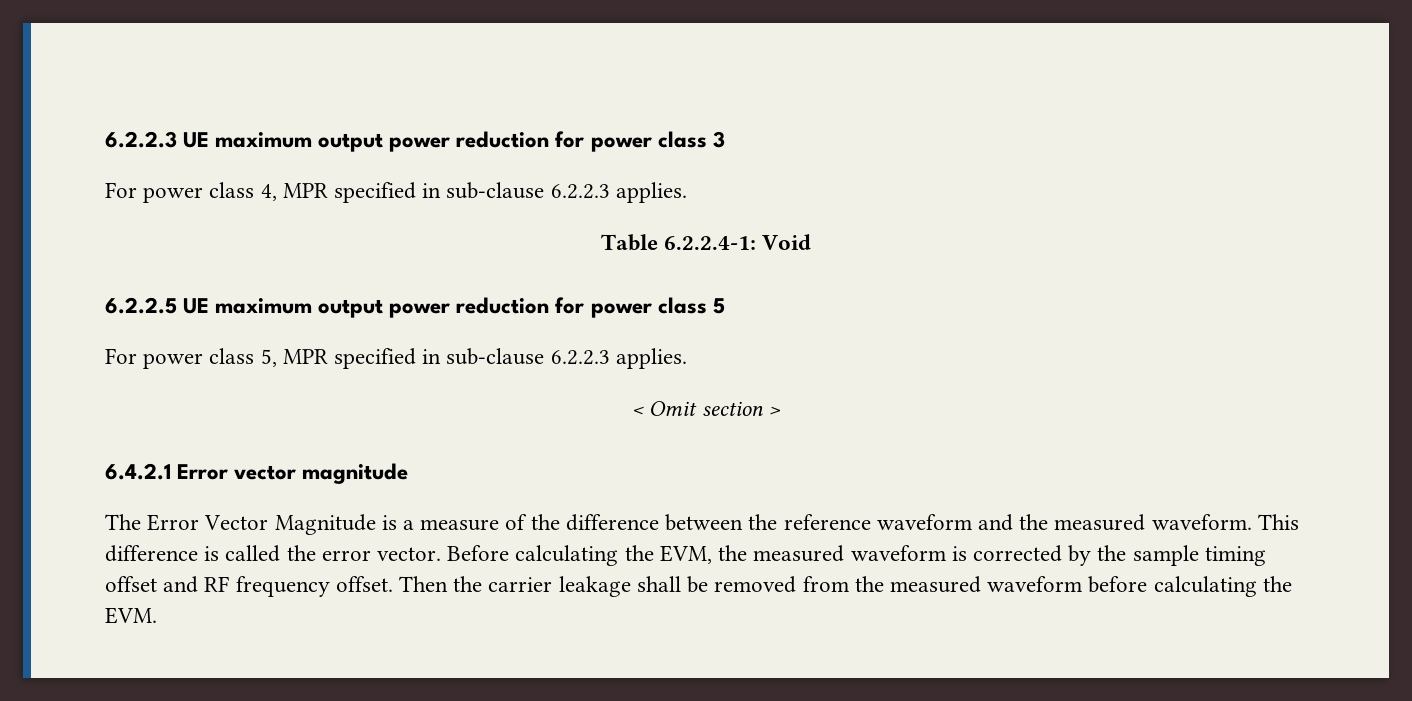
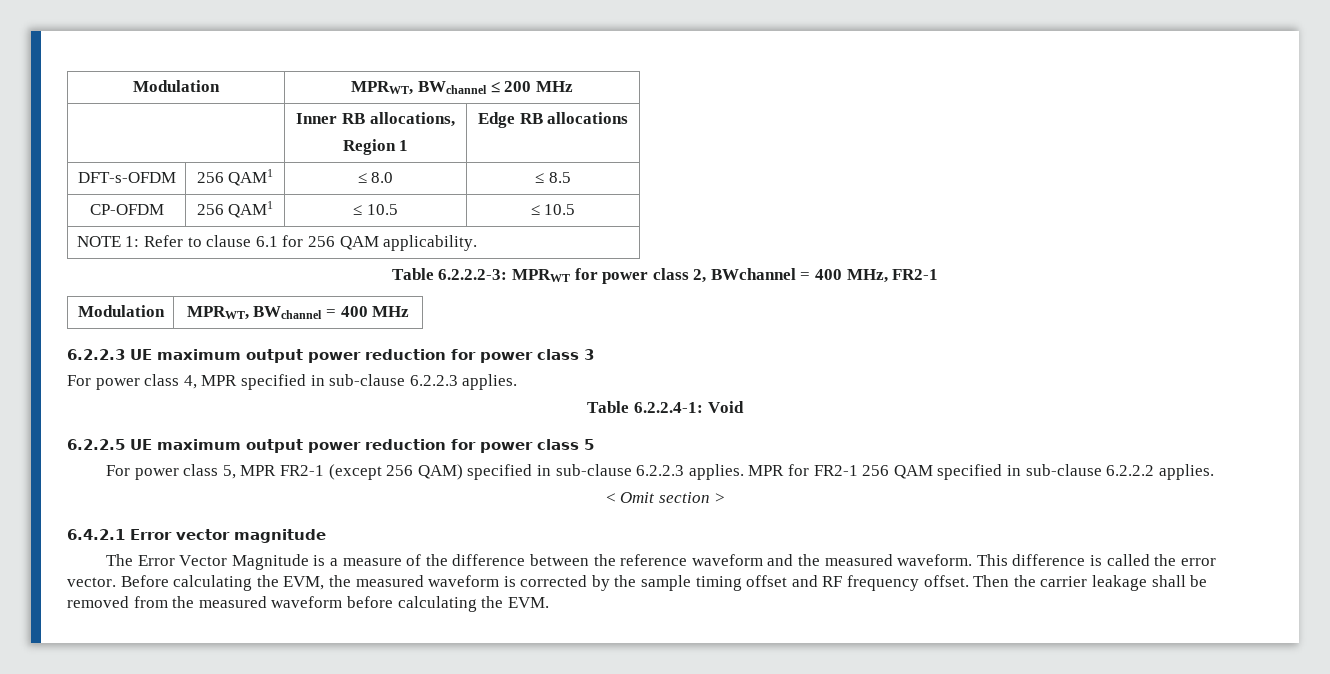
(105, 139) none -> [133,80,220,92] [351,81,573,95] [296,112,455,127] [342,139,409,155] [477,112,629,128] [77,172,176,183] [196,169,274,186] [357,172,394,183] [535,172,571,183] [89,204,164,215] [196,201,274,218] [353,204,398,215] [530,204,576,215] [76,235,478,251] [391,268,939,284] [77,305,165,317] [186,306,410,320] Modulation | MPRWT, BWchannel ≤ 200 MHz // | Inner RB allocations, // Region 1 | Edge RB allocations // DFT-s-OFDM | 256 QAM1 | ≤ 8.0 | ≤ 8.5 // CP-OFDM | 256 QAM1 | ≤ 10.5 | ≤ 10.5 // NOTE 1: Refer to clause 6.1 for 256 QAM applicability. // Table 6.2.2.2-3: MPRWT for power class 2, BWchannel = 400 MHz, FR2-1 // Modulation | MPRWT, BWchannel = 400 MHz //
[334,348,687,369] specified in sub-clause 6.2.2.3 applies. -> [280,464,1214,480] FR2-1 (except 256 QAM) specified in sub-clause 6.2.2.3 applies. MPR for FR2-1 256 QAM specified in sub-clause 6.2.2.2 applies.

